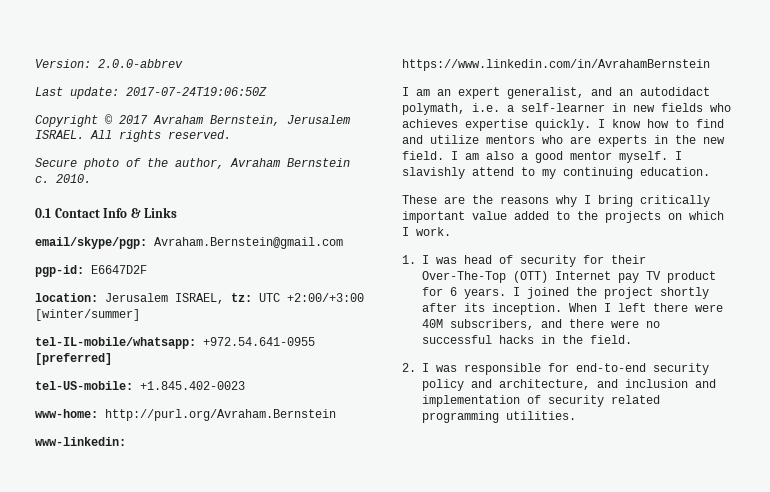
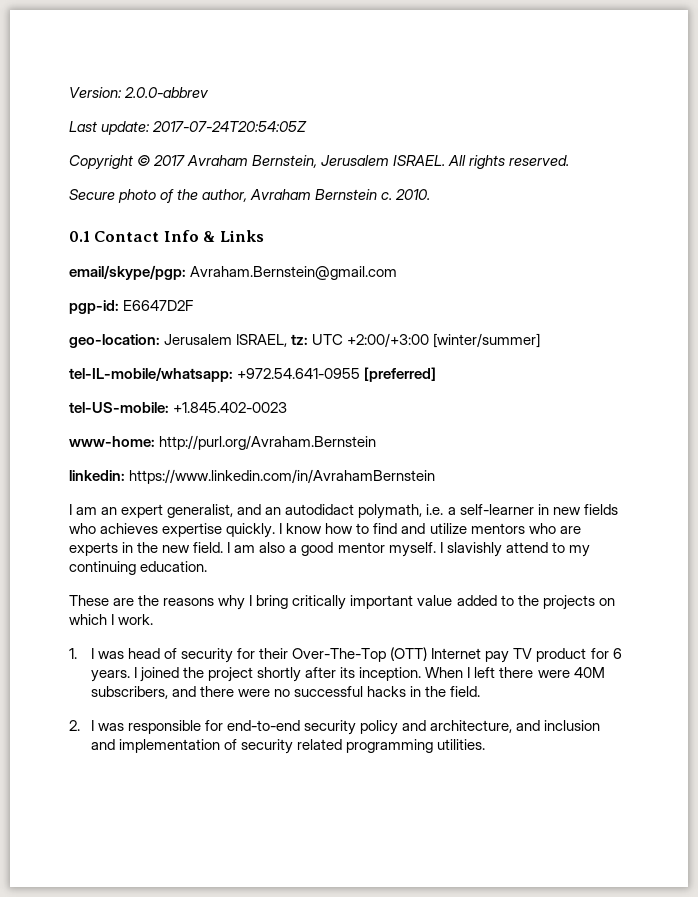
[126,87,267,96] 2017-07-24T19:06:50Z -> [152,121,308,132] 2017-07-24T20:54:05Z
[35,293,98,302] location: -> [69,334,160,348] geo-location:
[35,437,126,446] www-linkedin: -> [69,470,125,481] linkedin:

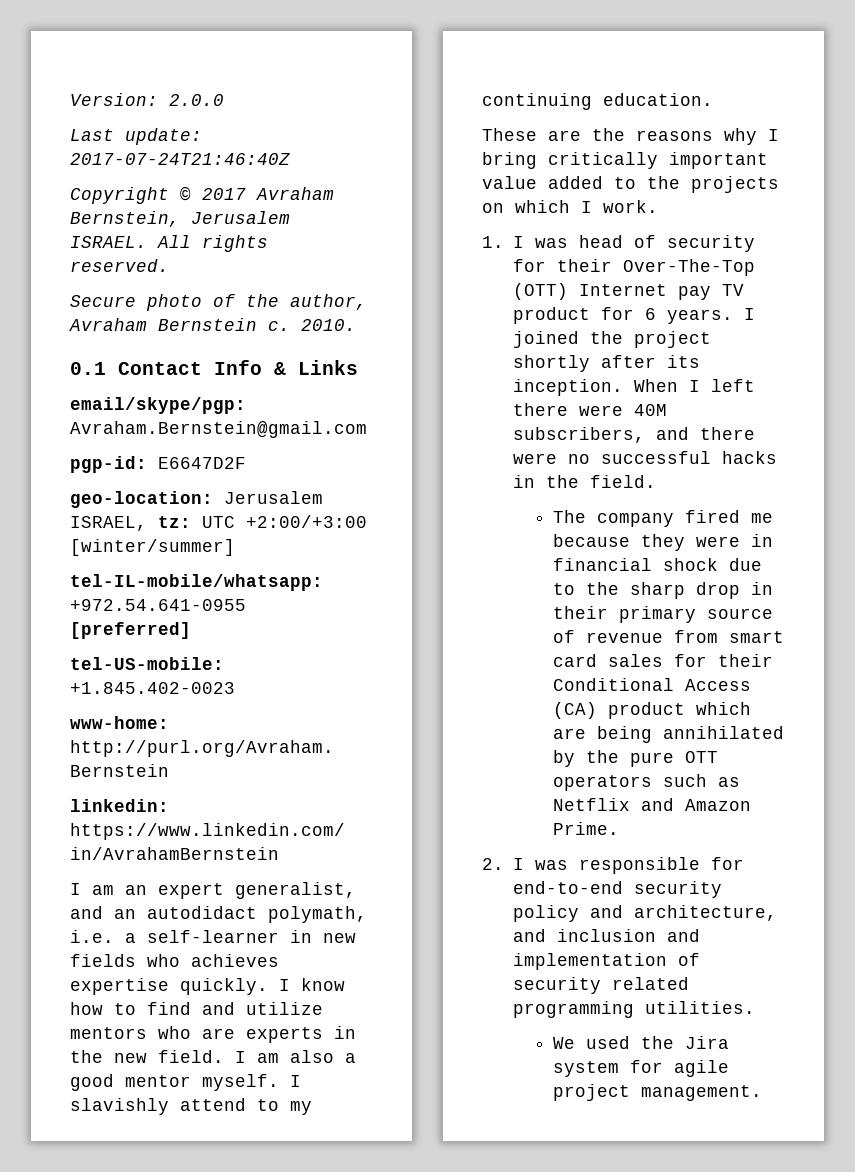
[124,87,210,98] 2.0.0-abbrev -> [169,94,224,106] 2.0.0
[152,121,308,132] 2017-07-24T20:54:05Z -> [70,153,290,165] 2017-07-24T21:46:40Z
(481, 691) none -> [553,510,774,527] [553,534,774,551] [553,558,763,571] [553,582,774,599] [553,606,774,623] [553,630,785,643] [553,654,774,667] [553,678,752,691] [553,702,752,719] [553,726,785,743] [553,750,719,767] [553,774,741,791] [553,798,752,811] [553,822,620,835] // The company fired me because they were in financial shock due to the sharp drop in their primary source of revenue from smart card sales for their Conditional Access (CA) product which are being annihilated by the pure OTT operators such as Netflix and Amazon Prime.
(486, 744) none -> [553,1036,730,1049] [553,1060,730,1077] [553,1084,763,1101] // We used the Jira system for agile project management.

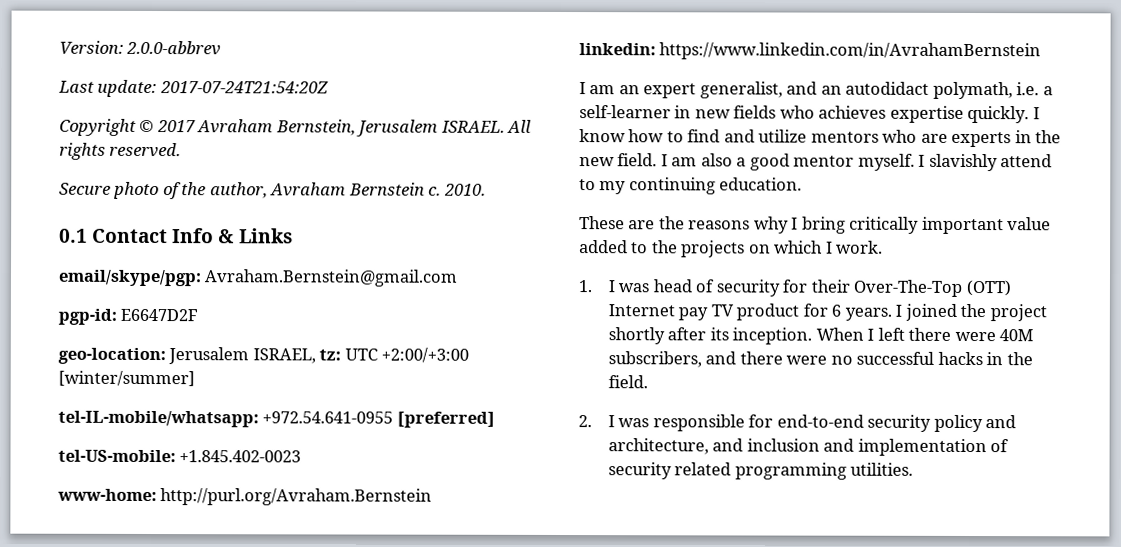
[169,94,224,106] 2.0.0 -> [126,40,222,56] 2.0.0-abbrev
[70,153,290,165] 2017-07-24T21:46:40Z -> [159,81,329,94] 2017-07-24T21:54:20Z
[553,510,774,527] [553,534,774,551] [553,558,763,571] [553,582,774,599] [553,606,774,623] [553,630,785,643] [553,654,774,667] [553,678,752,691] [553,702,752,719] [553,726,785,743] [553,750,719,767] [553,774,741,791] [553,798,752,811] [553,822,620,835] // The company fired me because they were in financial shock due to the sharp drop in their primary source of revenue from smart card sales for their Conditional Access (CA) product which are being annihilated by the pure OTT operators such as Netflix and Amazon Prime. -> (648, 382) none
[553,1036,730,1049] [553,1060,730,1077] [553,1084,763,1101] // We used the Jira system for agile project management. -> (914, 469) none

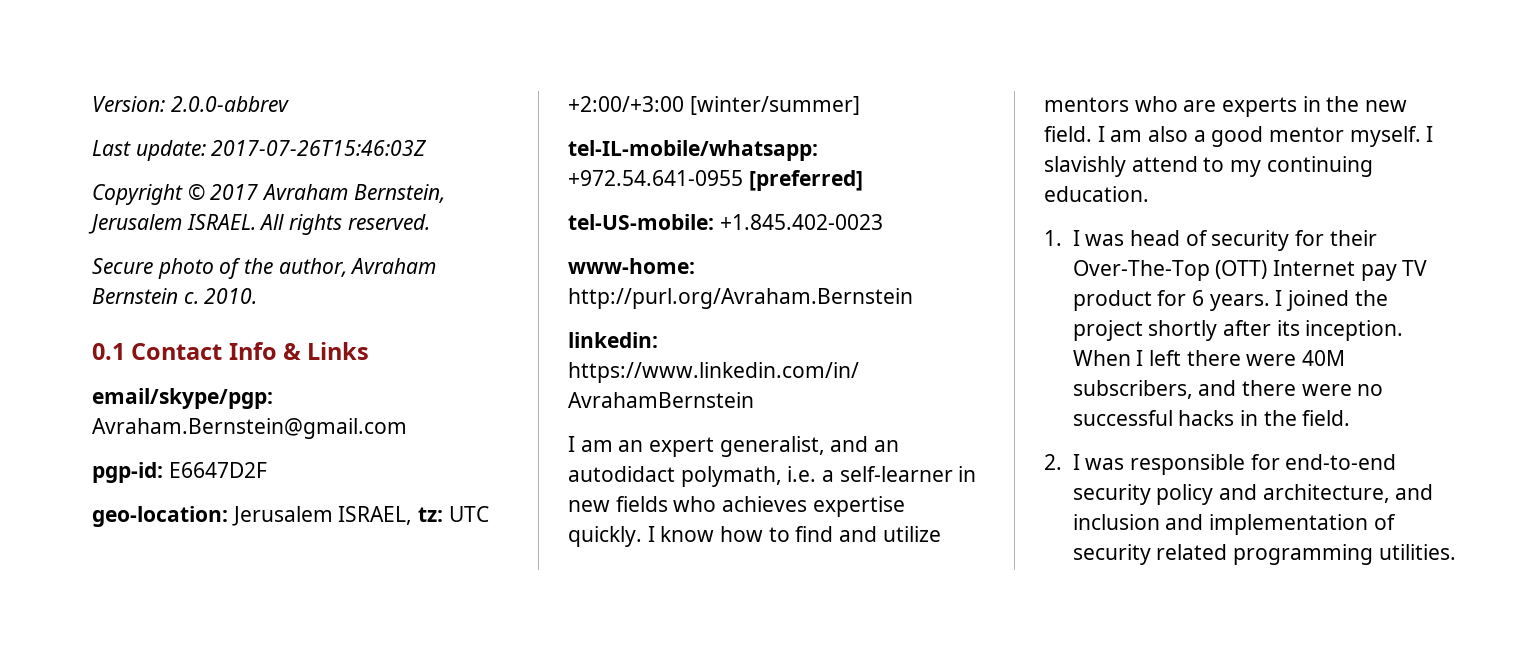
[159,81,329,94] 2017-07-24T21:54:20Z -> [211,140,428,156] 2017-07-26T15:46:03Z
[579,216,1052,235] [579,240,884,258] // These are the reasons why I bring critically important value added to the projects on which I work. -> (1149, 194) none

